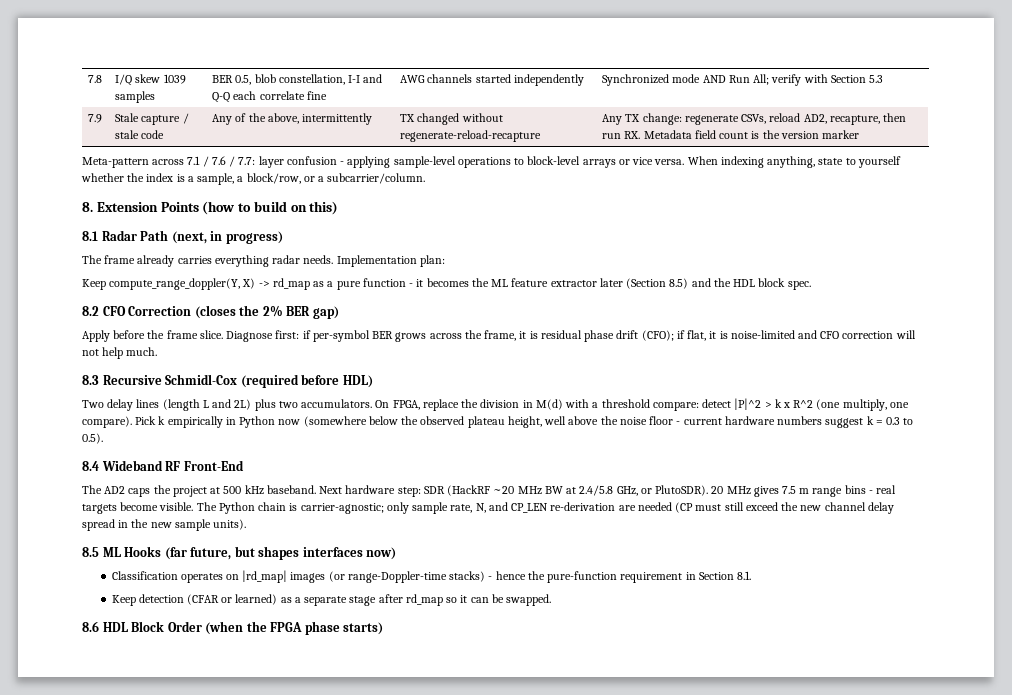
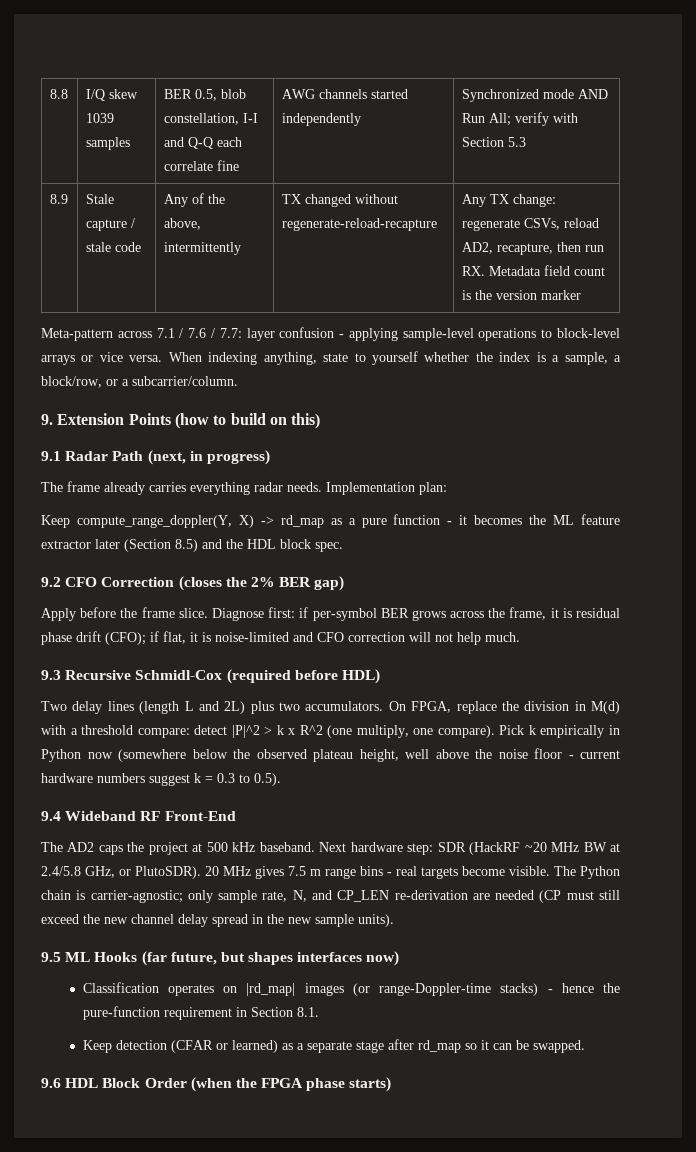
[88,75,103,83] 7.8 -> [49,89,68,99] 8.8
[88,114,103,123] 7.9 -> [49,194,68,204] 8.9
[82,202,93,212] 8. -> [41,414,53,425] 9.
[82,231,98,241] 8.1 -> [41,451,61,461] 9.1
[82,306,99,316] 8.2 -> [41,577,61,587] 9.2
[82,375,99,385] 8.3 -> [41,670,61,680] 9.3
[82,461,99,471] 8.4 -> [41,811,61,821] 9.4
[82,547,99,557] 8.5 -> [41,952,61,962] 9.5
[82,621,99,632] 8.6 -> [41,1078,61,1088] 9.6

